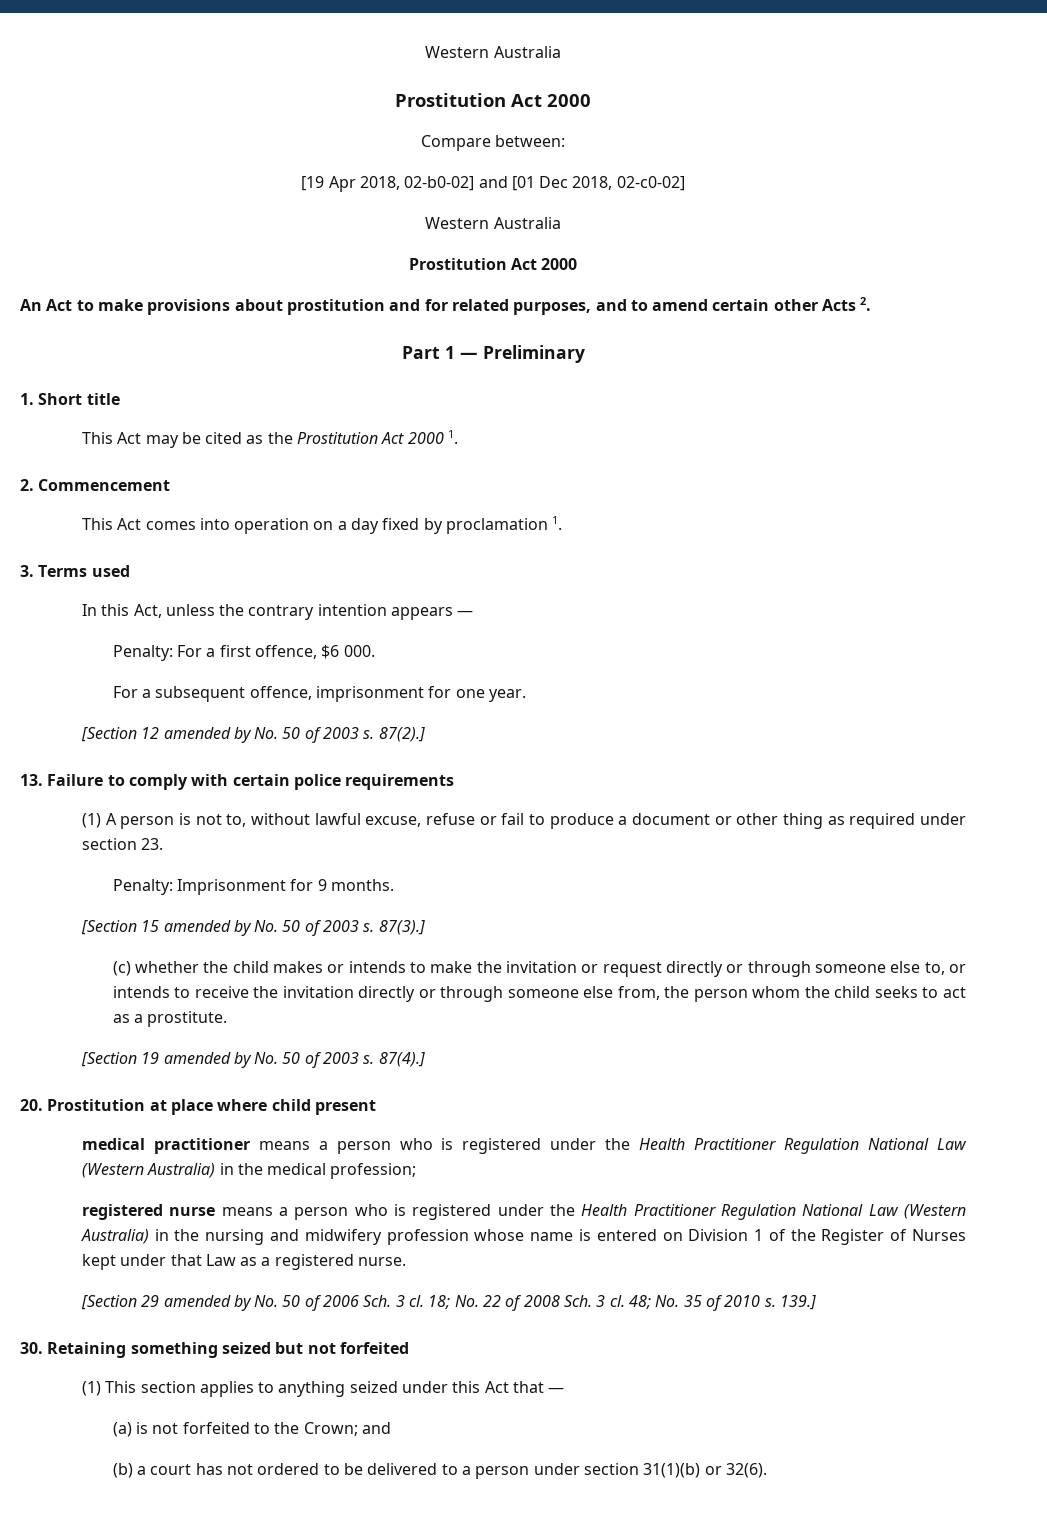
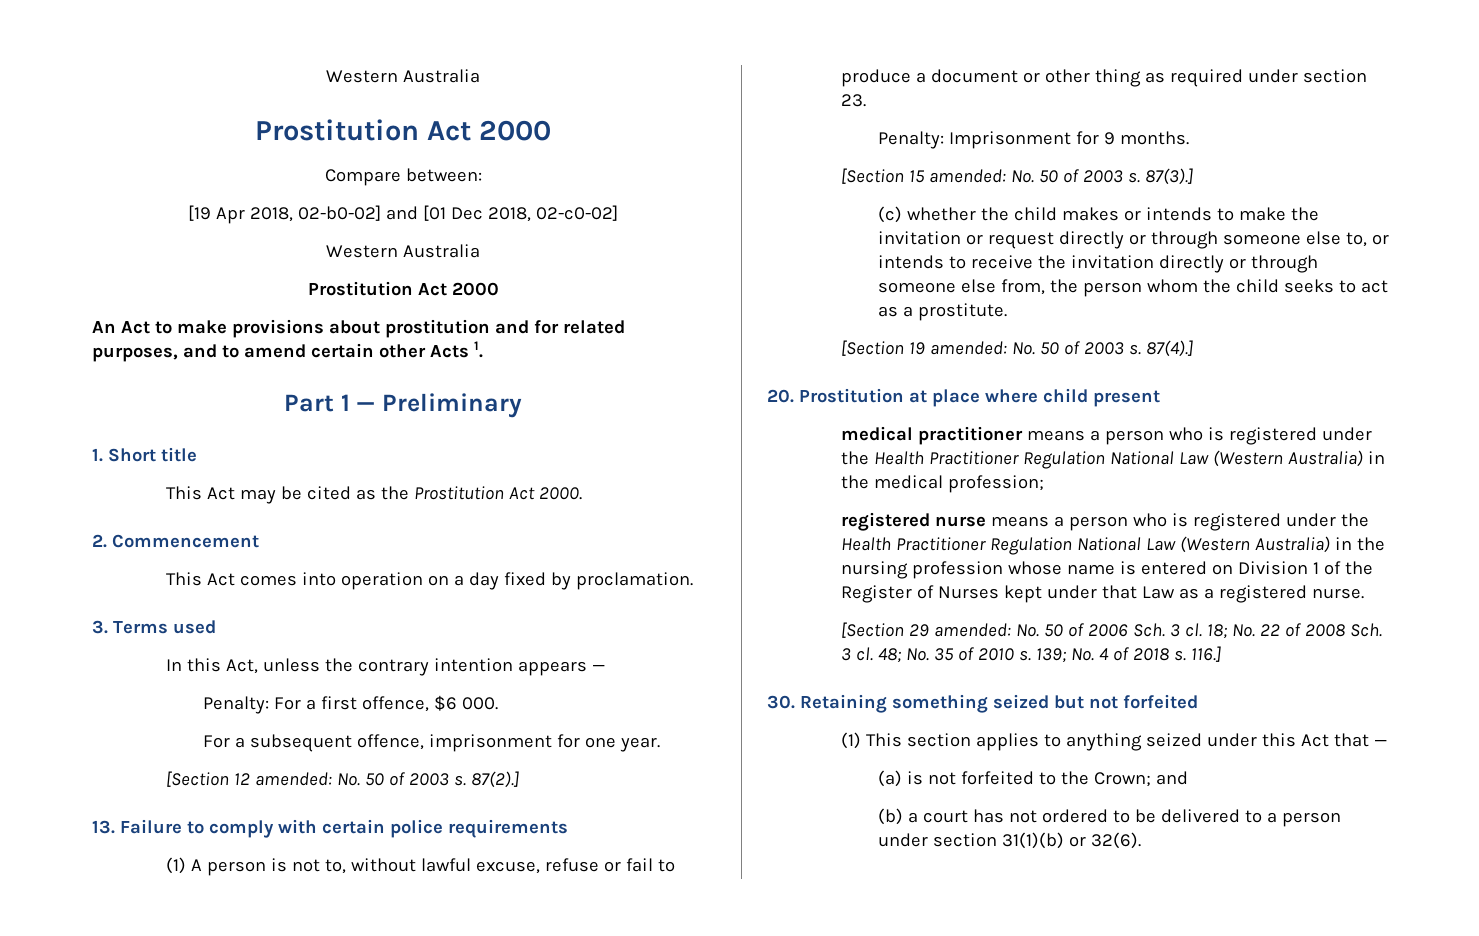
[860,297,872,311] 2. -> [473,341,483,358] 1.
[407,430,459,444] 2000 1. -> [538,487,582,500] 2000.
[446,516,563,534] proclamation 1. -> [575,572,693,590] proclamation.
[163,727,252,743] amended by -> [254,772,332,786] amended:
[163,920,252,936] amended by -> [928,169,1006,183] amended:
[163,1052,252,1068] amended by -> [929,341,1007,355] amended:
[270,1229,382,1245] and midwifery -> (908, 570) none
[163,1295,252,1311] amended by -> [933,623,1011,637] amended:
[779,1295,816,1310] 139.] -> [1035,646,1221,663] 139; No. 4 of 2018 s. 116.]

